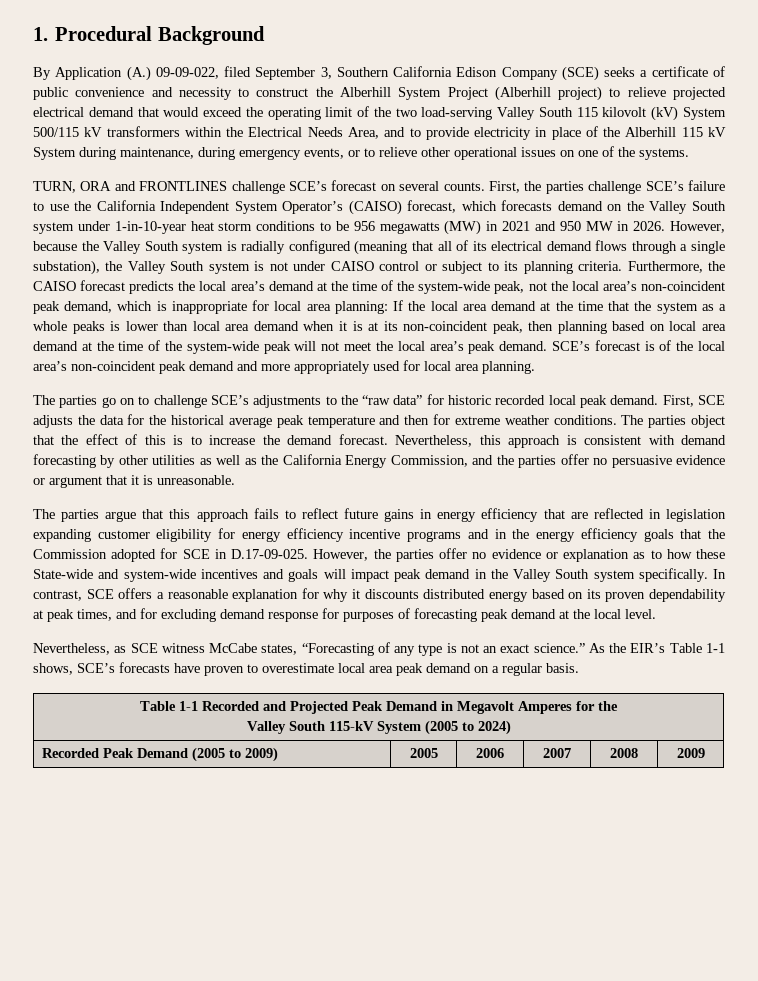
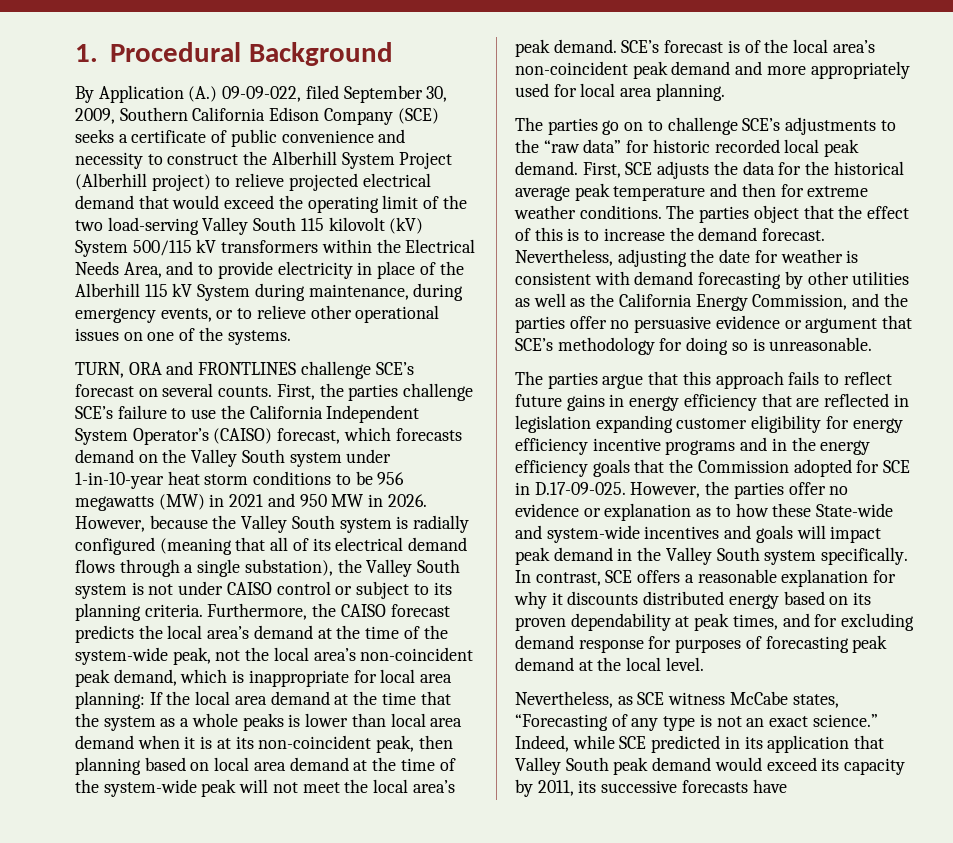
[320,67,332,79] 3, -> [426,86,448,102] [75,108,115,124] 30, 2009,
[479,435,561,448] this approach -> [617,249,843,267] adjusting the date for weather
[131,475,139,485] it -> [515,337,748,355] SCE’s methodology for doing so
[588,643,725,653] [33,662,579,676] [140,701,618,714] [246,720,511,735] [42,747,279,762] [409,748,438,758] [476,748,504,758] [543,748,571,758] [610,748,638,758] [676,748,705,758] As the EIR’s Table 1-1 shows, SCE’s forecasts have proven to overestimate local area peak demand on a regular basis. // Table 1-1 Recorded and Projected Peak Demand in Megavolt Amperes for the // Valley South 115-kV System (2005 to 2024) // Recorded Peak Demand (2005 to 2009) | 2005 | 2006 | 2007 | 2008 | 2009 -> [515,735,885,753] [515,757,906,775] [515,779,787,797] Indeed, while SCE predicted in its application that Valley South peak demand would exceed its capacity by 2011, its successive forecasts have

